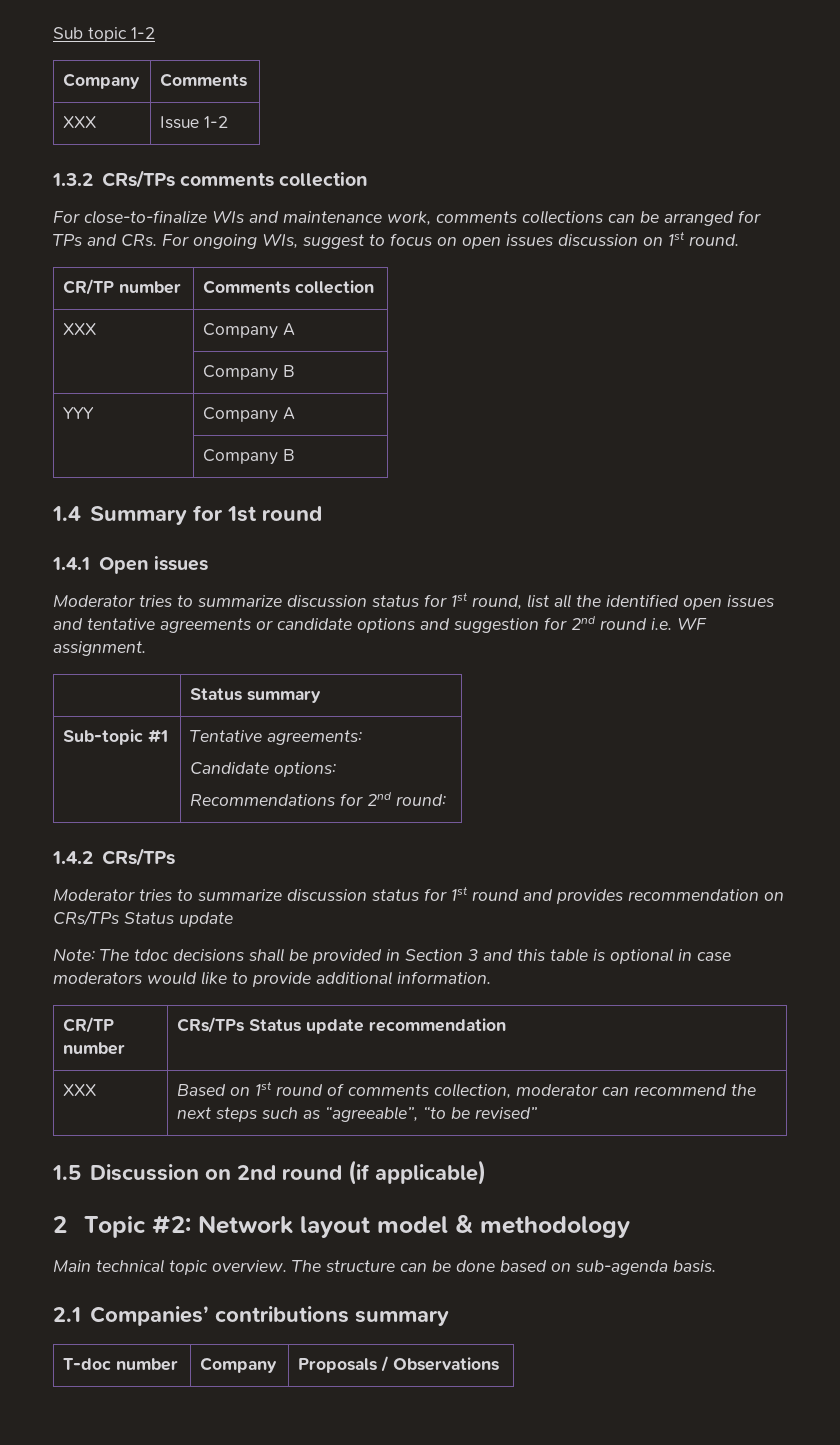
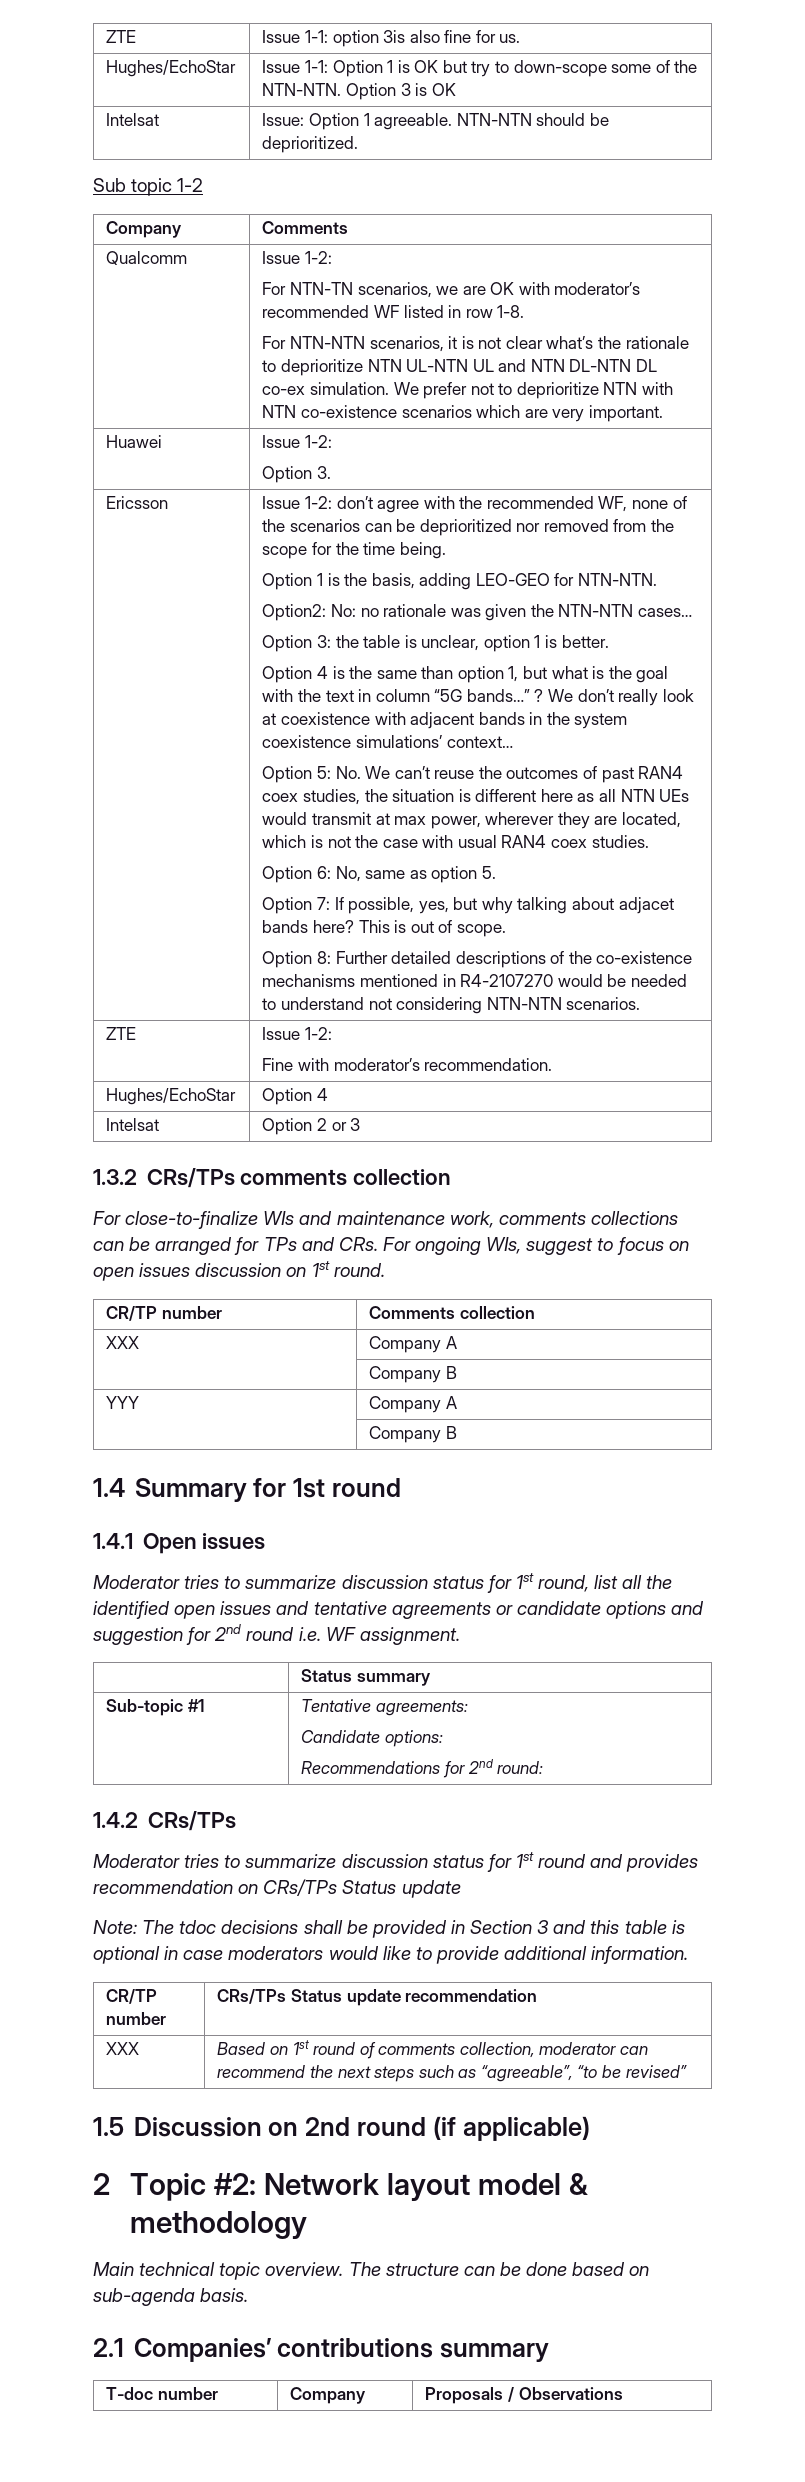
(53, 33) none -> [106,30,137,43] [262,30,521,47] [106,60,237,77] [262,60,698,77] [262,83,456,100] [106,113,160,126] [262,113,609,130] [262,136,359,153] ZTE | Issue 1-1: option 3is also fine for us. // Hughes/EchoStar | Issue 1-1: Option 1 is OK but try to down-scope some of the NTN-NTN. Option 3 is OK // Intelsat | Issue: Option 1 agreeable. NTN-NTN should be deprioritized. //
[63,116,97,128] [160,116,229,129] XXX | Issue 1-2 -> [106,251,188,265] [262,251,332,264] [262,282,641,298] [262,305,525,318] [262,336,689,352] [262,359,658,376] [262,382,674,399] [262,405,663,422] [106,435,163,448] [262,435,332,448] [262,466,331,483] [106,496,169,509] [262,496,687,513] [262,519,675,536] [262,542,446,559] [262,573,658,590] [262,604,693,621] [262,635,609,652] [262,666,669,683] [262,689,694,706] [262,712,628,729] [262,735,513,748] [262,766,684,783] [262,789,690,805] [262,812,682,829] [262,835,649,848] [262,866,496,883] [262,897,674,914] [262,920,506,937] [262,951,693,968] [262,974,687,987] [262,997,641,1014] [106,1027,137,1040] [262,1027,332,1040] [262,1058,553,1071] [106,1088,237,1105] [262,1088,328,1105] [106,1118,160,1131] [262,1118,361,1135] Qualcomm | Issue 1-2: // For NTN-TN scenarios, we are OK with moderator’s recommended WF listed in row 1-8. // For NTN-NTN scenarios, it is not clear what’s the rationale to deprioritize NTN UL-NTN UL and NTN DL-NTN DL co-ex simulation. We prefer not to deprioritize NTN with NTN co-existence scenarios which are very important. // Huawei | Issue 1-2: // Option 3. // Ericsson | Issue 1-2: don’t agree with the recommended WF, none of the scenarios can be deprioritized nor removed from the scope for the time being. // Option 1 is the basis, adding LEO-GEO for NTN-NTN. // Option2: No: no rationale was given the NTN-NTN cases… // Option 3: the table is unclear, option 1 is better. // Option 4 is the same than option 1, but what is the goal with the text in column “5G bands…” ? We don’t really look at coexistence with adjacent bands in the system coexistence simulations’ context… // Option 5: No. We can’t reuse the outcomes of past RAN4 coex studies, the situation is different here as all NTN UEs would transmit at max power, wherever they are located, which is not the case with usual RAN4 coex studies. // Option 6: No, same as option 5. // Option 7: If possible, yes, but why talking about adjacet bands here? This is out of scope. // Option 8: Further detailed descriptions of the co-existence mechanisms mentioned in R4-2107270 would be needed to understand not considering NTN-NTN scenarios. // ZTE | Issue 1-2: // Fine with moderator’s recommendation. // Hughes/EchoStar | Option 4 // Intelsat | Option 2 or 3

